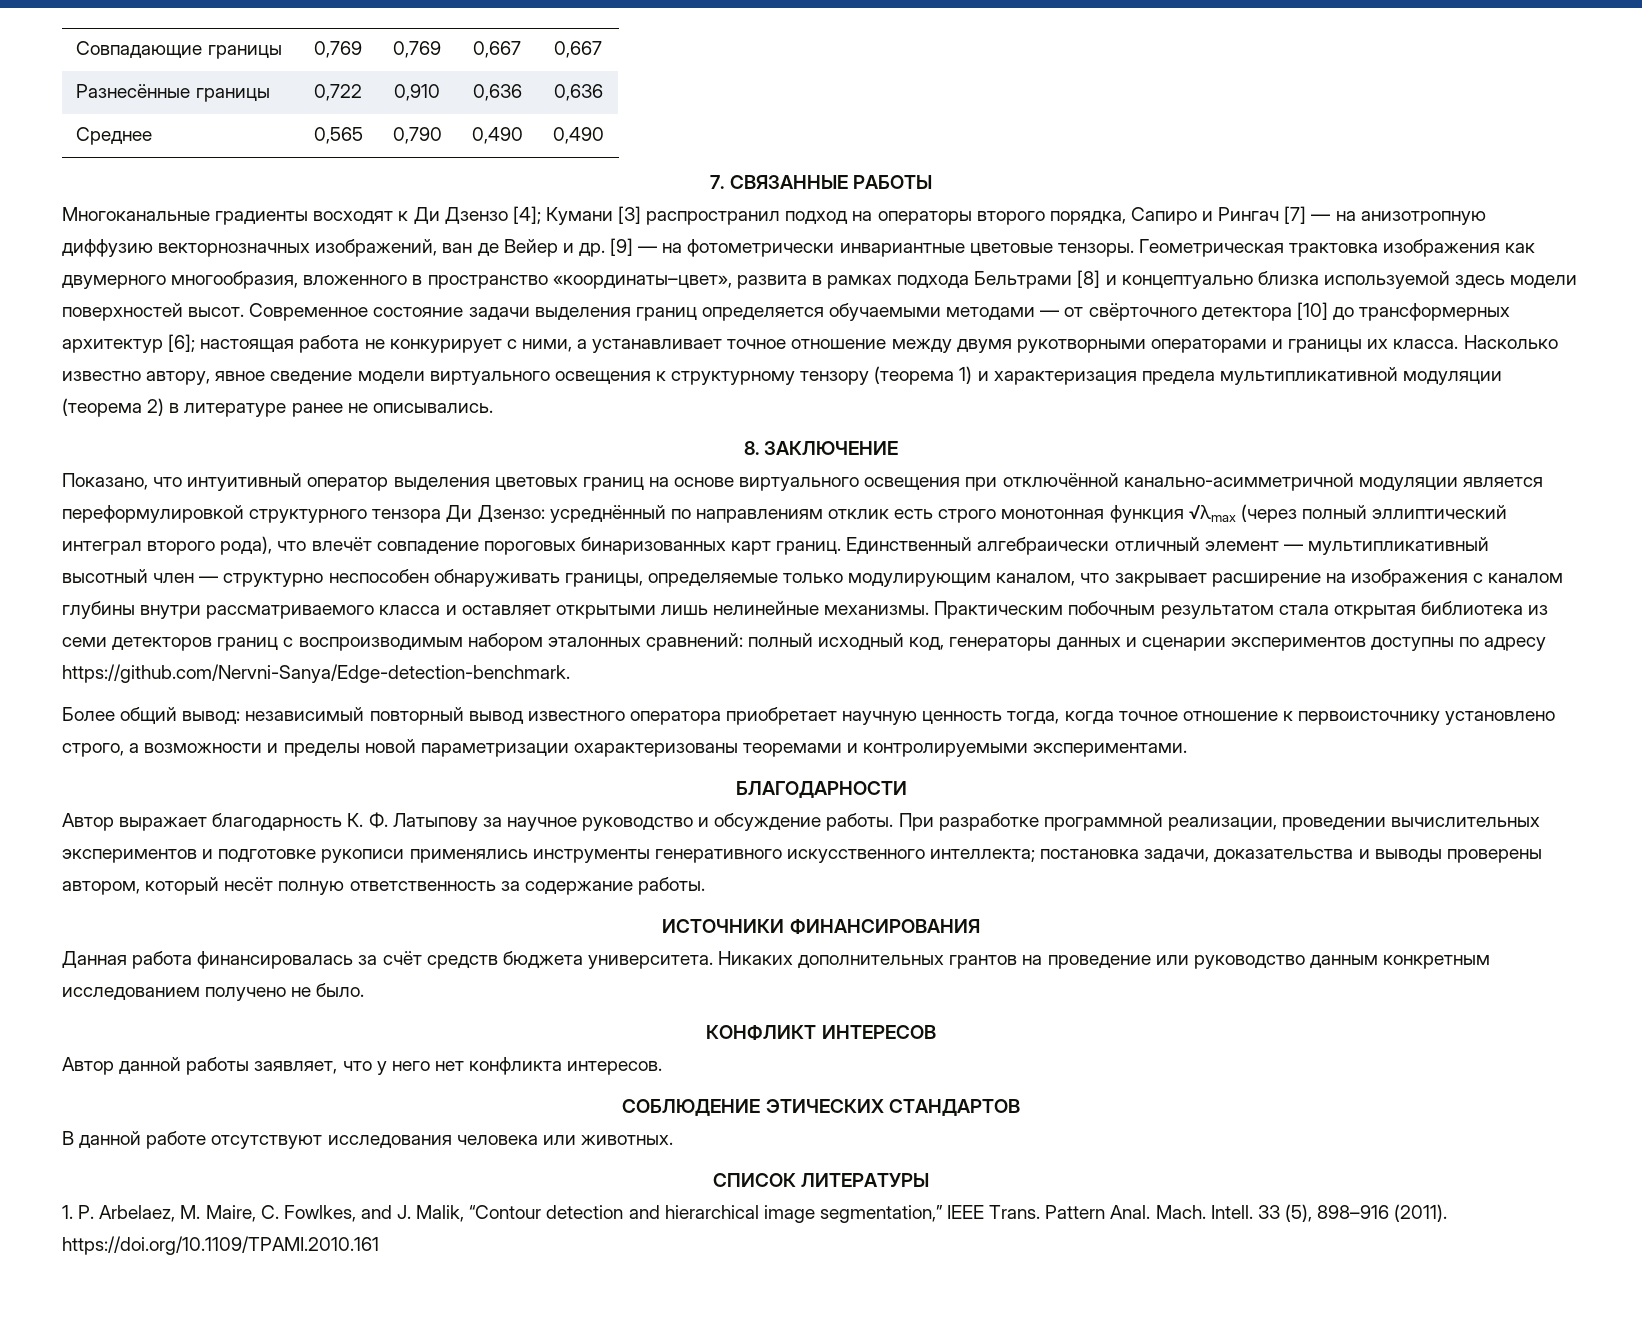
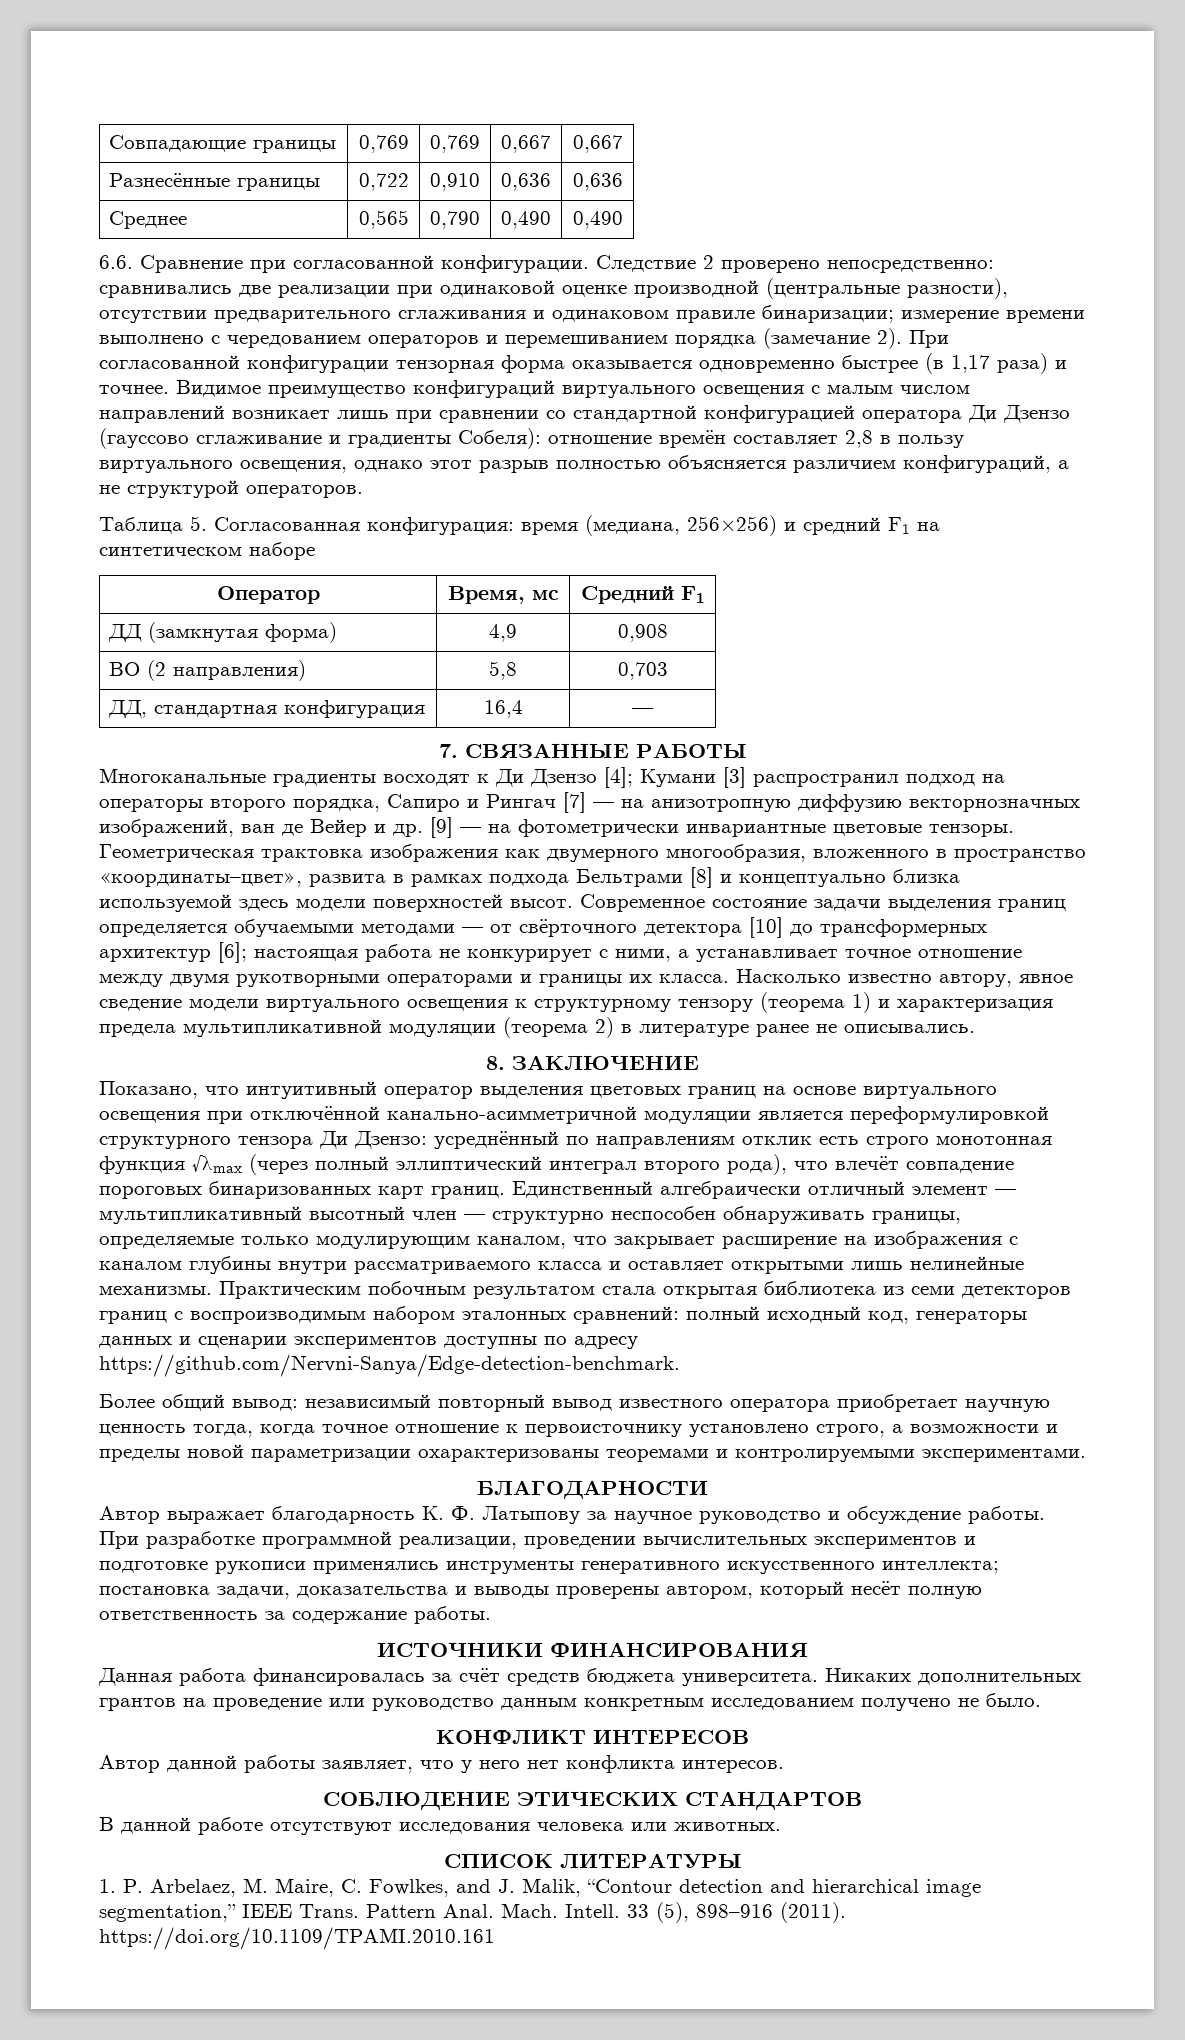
(604, 135) none -> [99,255,994,273] [99,278,1008,299] [99,305,1085,323] [99,328,949,349] [99,353,1067,374] [99,380,970,398] [99,405,1070,423] [99,428,964,449] [99,455,1069,473] [99,480,363,498] [99,515,940,536] [99,542,315,560] [216,586,320,604] [447,586,559,604] [580,586,705,604] [108,622,338,643] [489,624,517,642] [617,624,668,642] [109,660,307,681] [489,661,517,680] [617,662,668,680] [108,700,426,718] [483,700,523,718] [632,708,653,714] // 6.6. Сравнение при согласованной конфигурации. Следствие 2 проверено непосредственно: сравнивались две реализации при одинаковой оценке производной (центральные разности), отсутствии предварительного сглаживания и одинаковом правиле бинаризации; измерение времени выполнено с чередованием операторов и перемешиванием порядка (замечание 2). При согласованной конфигурации тензорная форма оказывается одновременно быстрее (в 1,17 раза) и точнее. Видимое преимущество конфигураций виртуального освещения с малым числом направлений возникает лишь при сравнении со стандартной конфигурацией оператора Ди Дзензо (гауссово сглаживание и градиенты Собеля): отношение времён составляет 2,8 в пользу виртуального освещения, однако этот разрыв полностью объясняется различием конфигураций, а не структурой операторов. // Таблица 5. Согласованная конфигурация: время (медиана, 256×256) и средний F1 на синтетическом наборе // Оператор | Время, мс | Средний F1 // ДД (замкнутая форма) | 4,9 | 0,908 // ВО (2 направления) | 5,8 | 0,703 // ДД, стандартная конфигурация | 16,4 | —

